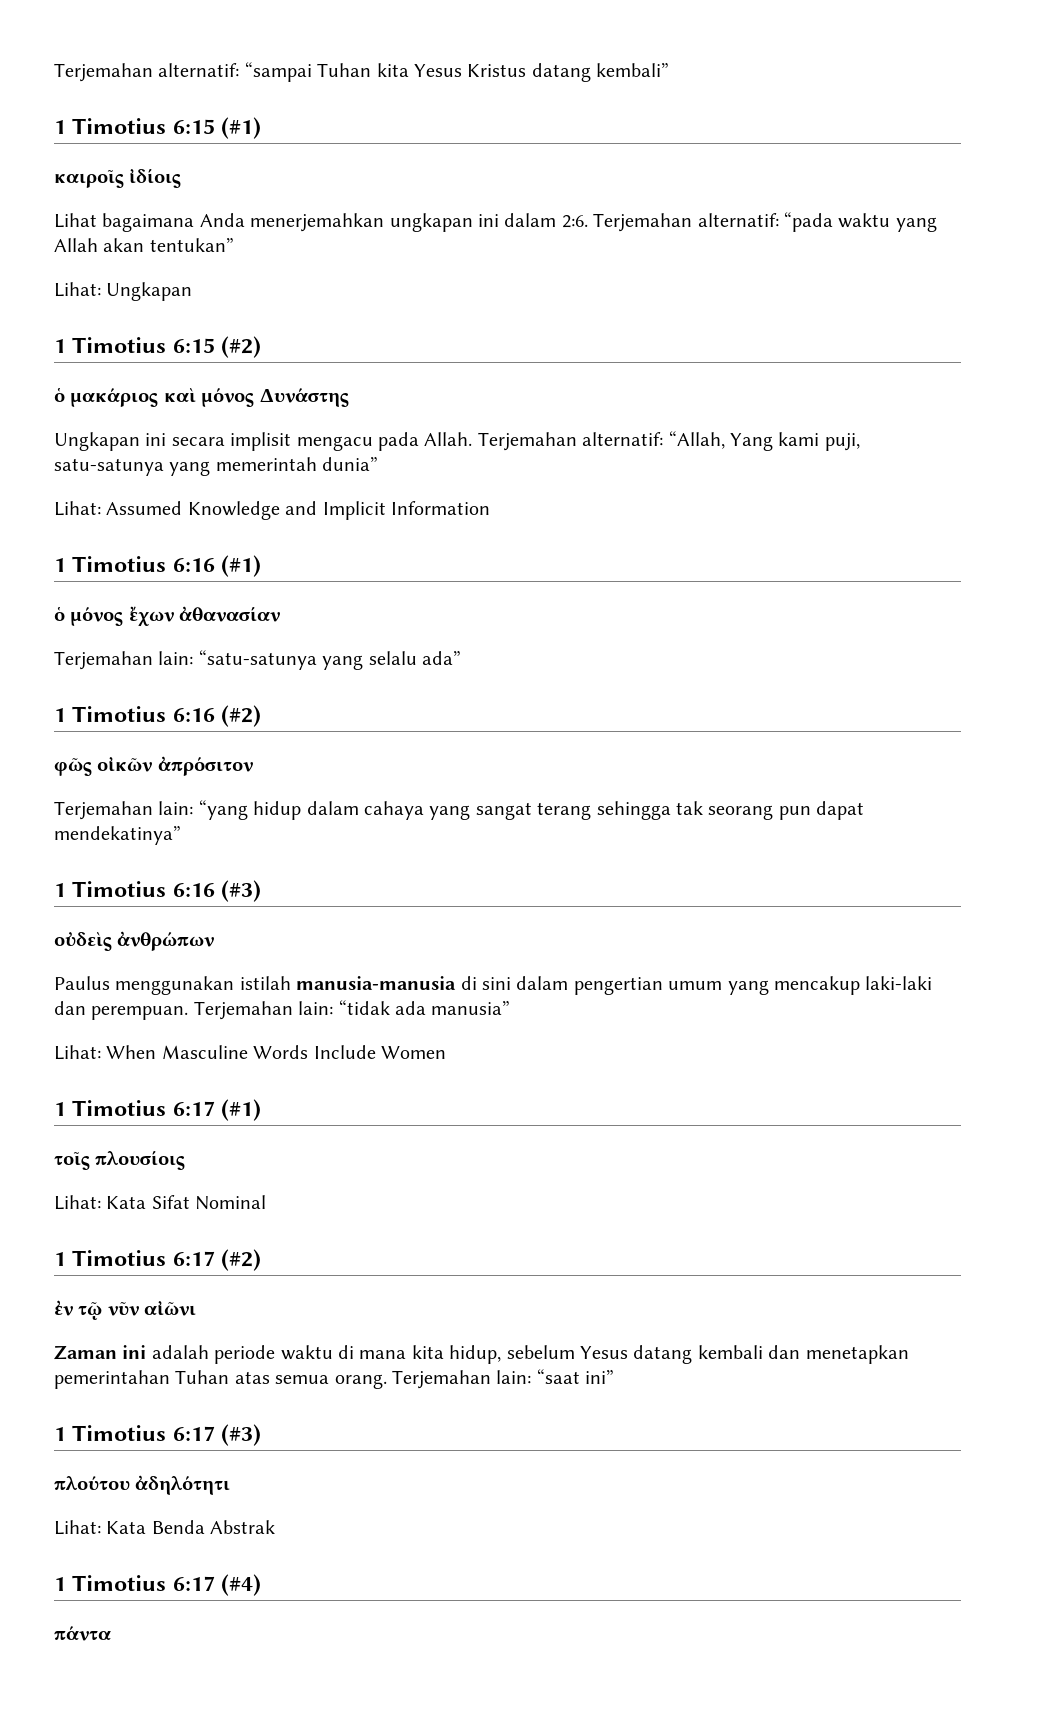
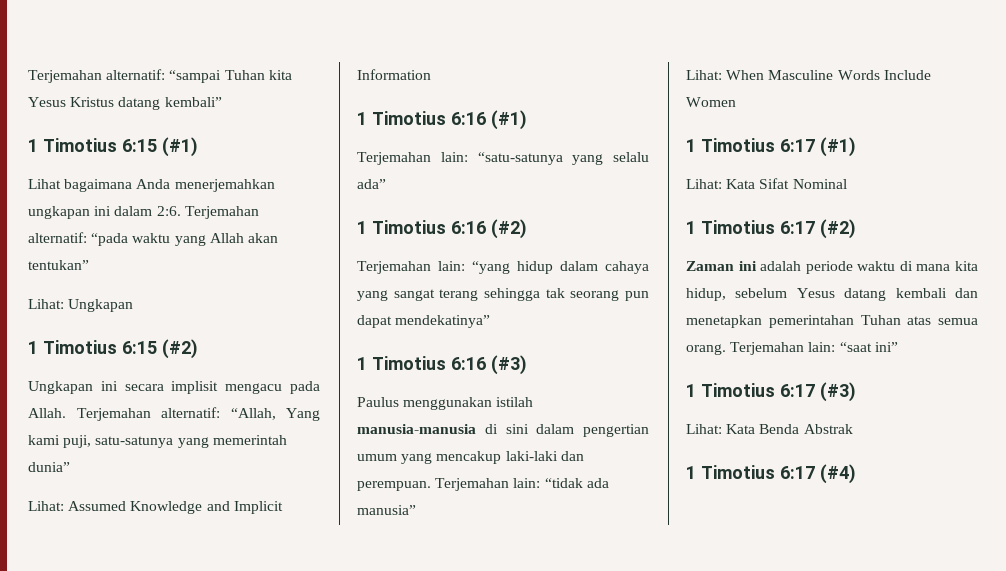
[54,168,182,188] // καιροῖς ἰδίοις -> (198, 147) none
[54,388,349,407] // ὁ μακάριος καὶ μόνος Δυνάστης -> (198, 349) none
[54,606,281,627] // ὁ μόνος ἔχων ἀθανασίαν -> (527, 120) none
[54,756,253,776] // φῶς οἰκῶν ἀπρόσιτον -> (527, 229) none
[54,931,215,951] // οὐδεὶς ἀνθρώπων -> (527, 365) none
[54,1150,186,1170] // τοῖς πλουσίοις -> (856, 147) none
[54,1300,197,1320] // ἐν τῷ νῦν αἰῶνι -> (856, 229) none
[54,1475,231,1495] // πλούτου ἀδηλότητι -> (856, 392) none
[54,1626,111,1641] // πάντα -> (856, 474) none

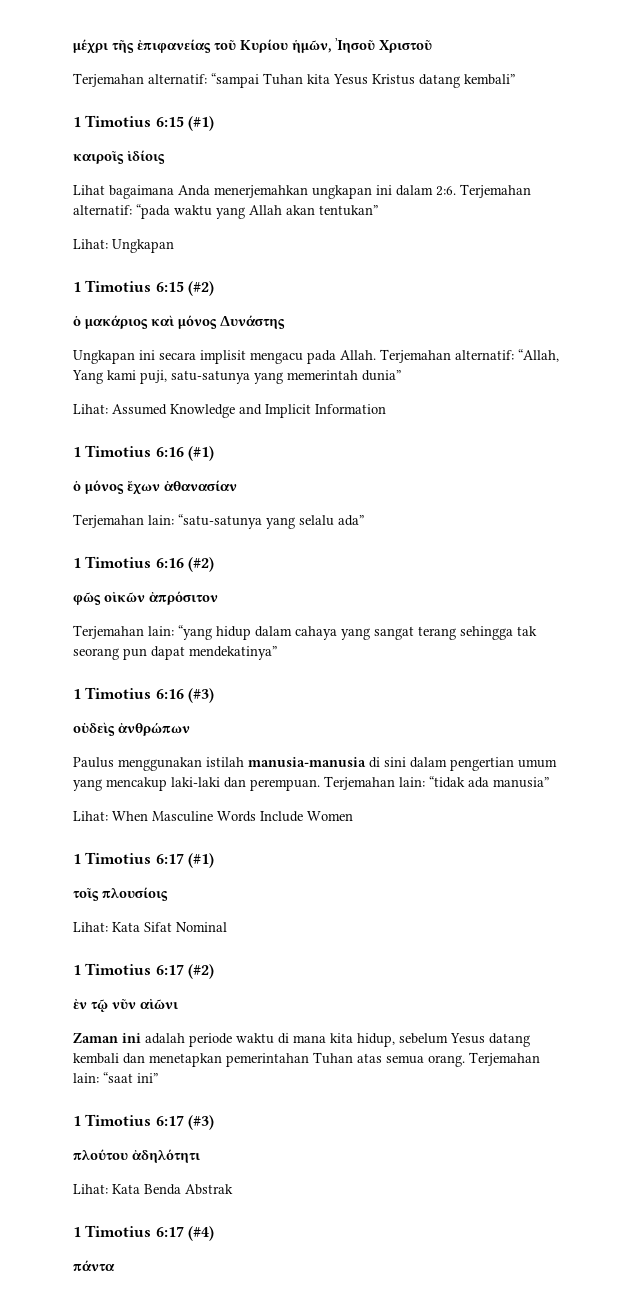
(28, 76) none -> [73,38,432,54] μέχρι τῆς ἐπιφανείας τοῦ Κυρίου ἡμῶν, Ἰησοῦ Χριστοῦ //
(198, 147) none -> [73,150,165,164] // καιροῖς ἰδίοις
(198, 349) none -> [73,315,285,329] // ὁ μακάριος καὶ μόνος Δυνάστης
(527, 120) none -> [73,480,237,495] // ὁ μόνος ἔχων ἀθανασίαν
(527, 229) none -> [73,591,218,605] // φῶς οἰκῶν ἀπρόσιτον
(527, 365) none -> [73,722,190,736] // οὐδεὶς ἀνθρώπων
(856, 147) none -> [73,887,168,901] // τοῖς πλουσίοις
(856, 229) none -> [73,998,178,1012] // ἐν τῷ νῦν αἰῶνι
(856, 392) none -> [73,1149,200,1163] // πλούτου ἀδηλότητι
(856, 474) none -> [73,1260,115,1272] // πάντα

